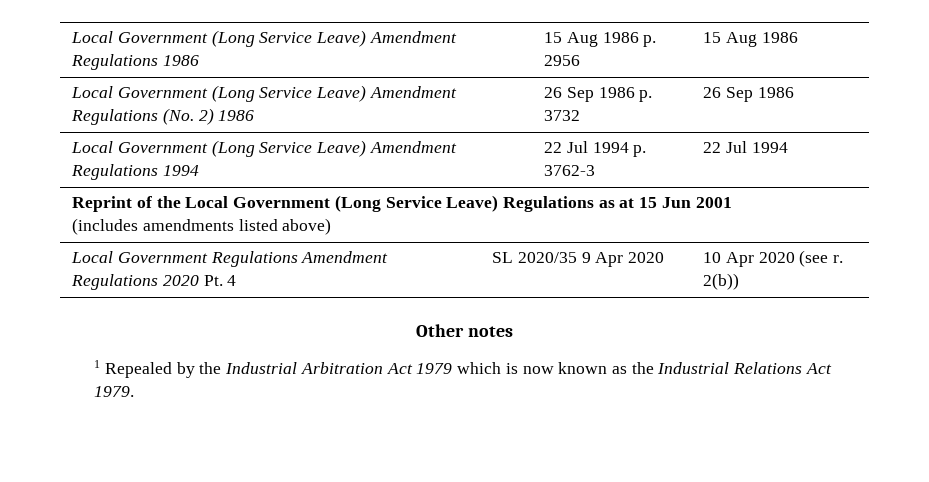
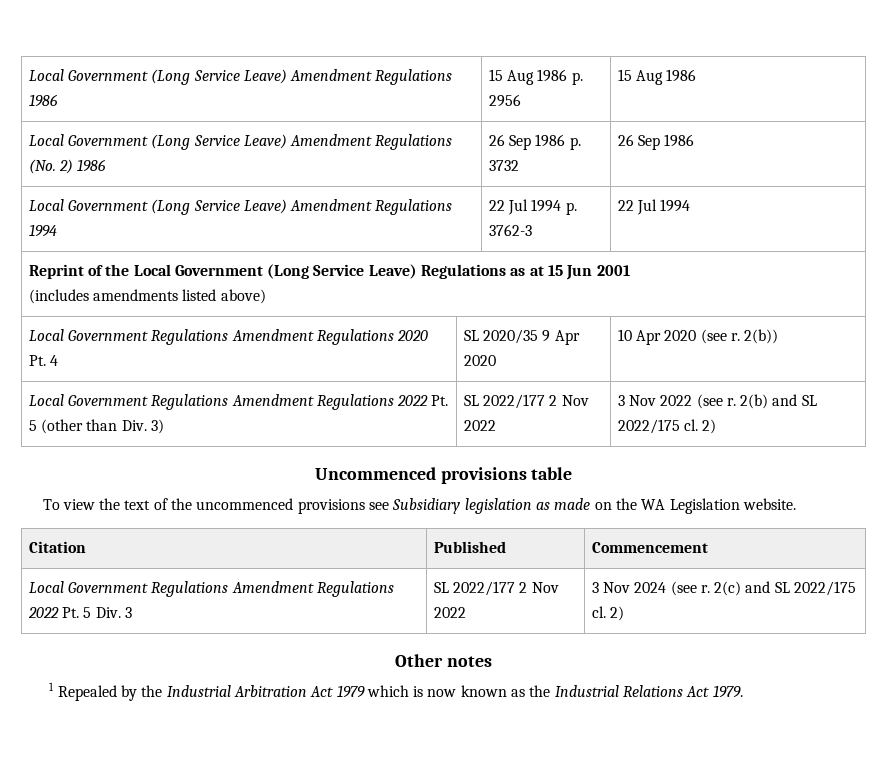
(740, 281) none -> [28,394,449,410] [28,419,164,434] [463,394,589,409] [463,420,496,431] [617,394,817,409] [617,419,717,434] [314,467,573,484] [42,498,796,514] [28,541,86,553] [433,541,506,553] [591,542,708,553] [28,581,394,597] [27,607,132,618] [433,581,559,596] [433,607,466,618] [591,581,857,596] [591,606,624,621] // Local Government Regulations Amendment Regulations 2022 Pt. 5 (other than Div. 3) | SL 2022/177 2 Nov 2022 | 3 Nov 2022 (see r. 2(b) and SL 2022/175 cl. 2) // Uncommenced provisions table // To view the text of the uncommenced provisions see Subsidiary legislation as made on the WA Legislation website. // Citation | Published | Commencement // Local Government Regulations Amendment Regulations 2022 Pt. 5 Div. 3 | SL 2022/177 2 Nov 2022 | 3 Nov 2024 (see r. 2(c) and SL 2022/175 cl. 2)

